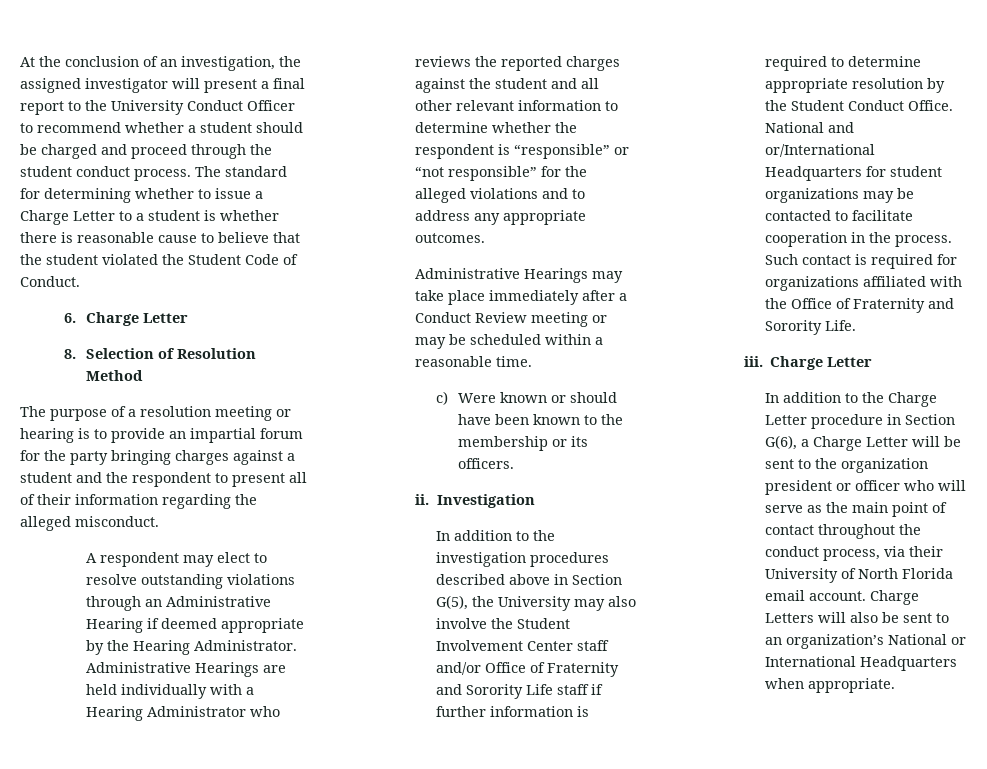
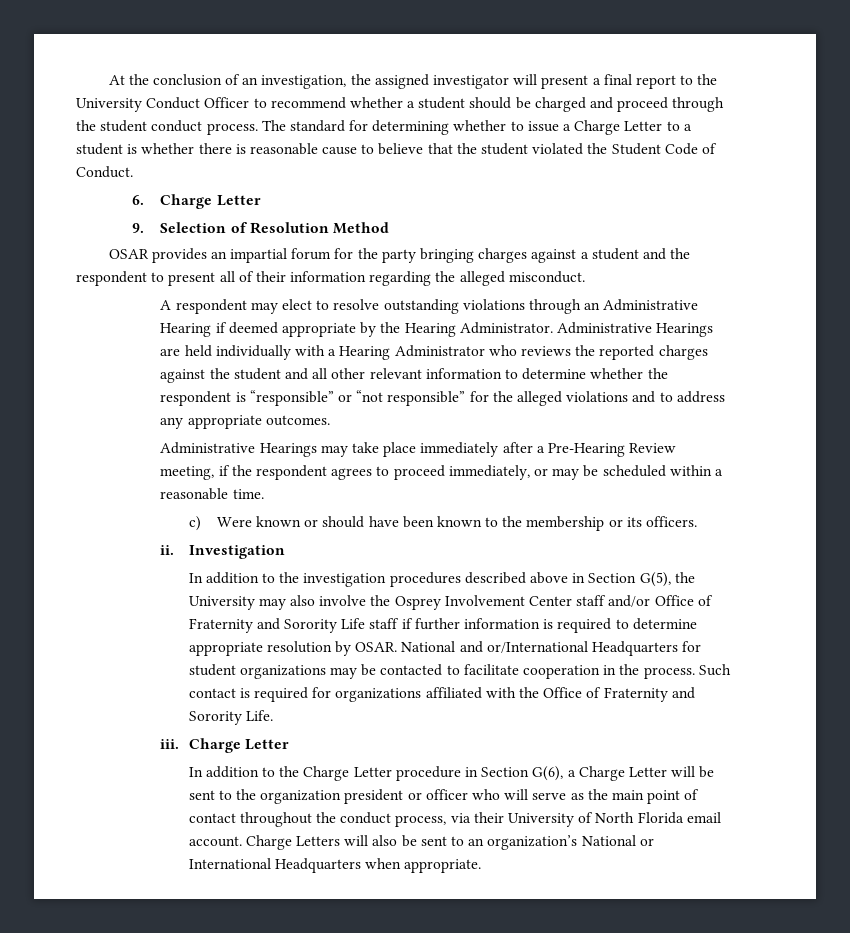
[63,349,76,359] 8. -> [132,223,145,233] 9.
[20,406,291,421] [20,428,165,443] The purpose of a resolution meeting or hearing is to provide -> [108,248,207,263] OSAR provides
[414,312,588,327] Conduct Review meeting -> [547,443,677,457] [160,465,530,480] Pre-Hearing Review meeting, if the respondent agrees to proceed immediately,
[516,618,570,629] Student -> [394,596,441,610] Osprey
[764,100,953,111] the Student Conduct Office. -> [355,642,398,652] OSAR.

